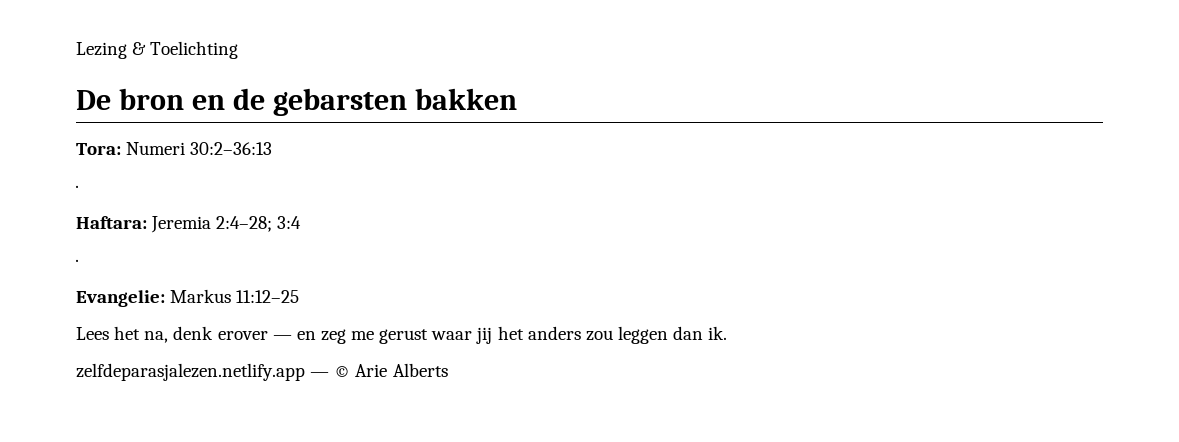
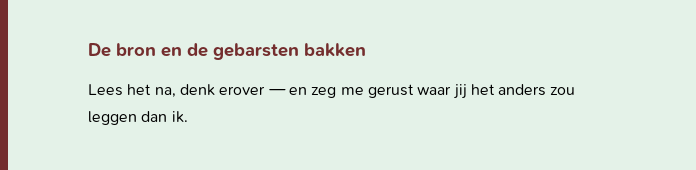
[76,41,239,59] Lezing & Toelichting // -> (88, 50) none
[76,142,273,155] [76,185,79,192] [76,216,302,233] [76,259,79,266] [76,289,300,307] // Tora: Numeri 30:2–36:13 // · // Haftara: Jeremia 2:4–28; 3:4 // · // Evangelie: Markus 11:12–25 -> (366, 50) none
[76,363,448,381] // zelfdeparasjalezen.netlify.app — © Arie Alberts -> (188, 117) none

